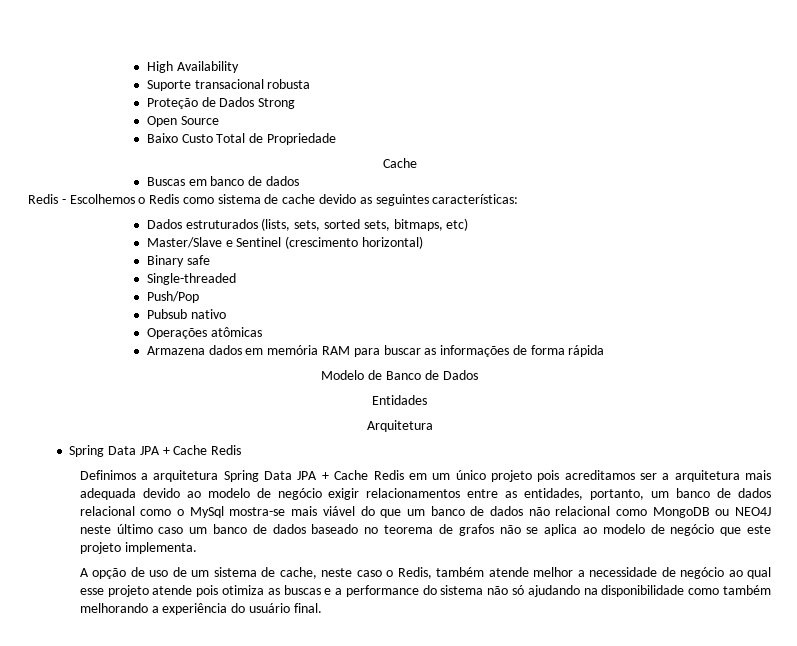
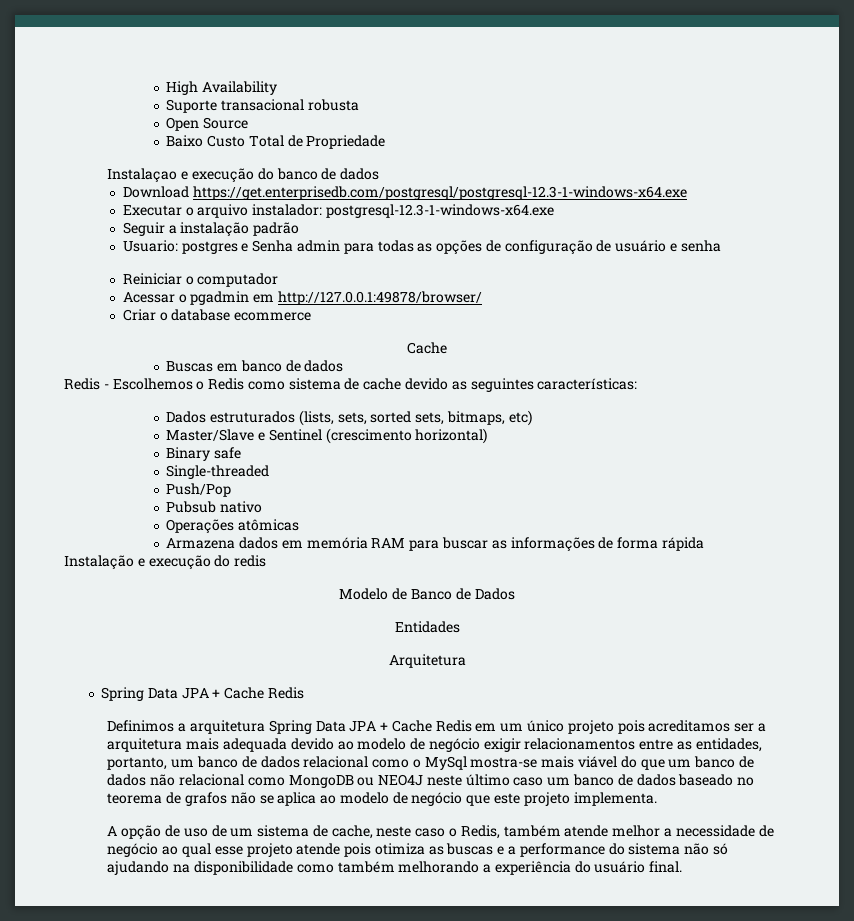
[146,97,296,109] // Proteção de Dados Strong -> (359, 105) none
(337, 139) none -> [107,168,380,183] [122,186,687,200] [122,204,554,218] [122,222,300,237] [122,240,721,255] [122,273,279,287] [122,291,482,305] [122,309,312,321] // Instalaçao e execução do banco de dados // Download https://get.enterprisedb.com/postgresql/postgresql-12.3-1-windows-x64.exe // Executar o arquivo instalador: postgresql-12.3-1-windows-x64.exe // Seguir a instalação padrão // Usuario: postgres e Senha admin para todas as opções de configuração de usuário e senha // Reiniciar o computador // Acessar o pgadmin em http://127.0.0.1:49878/browser/ // Criar o database ecommerce
(605, 351) none -> [64,555,267,570] // Instalação e execução do redis

